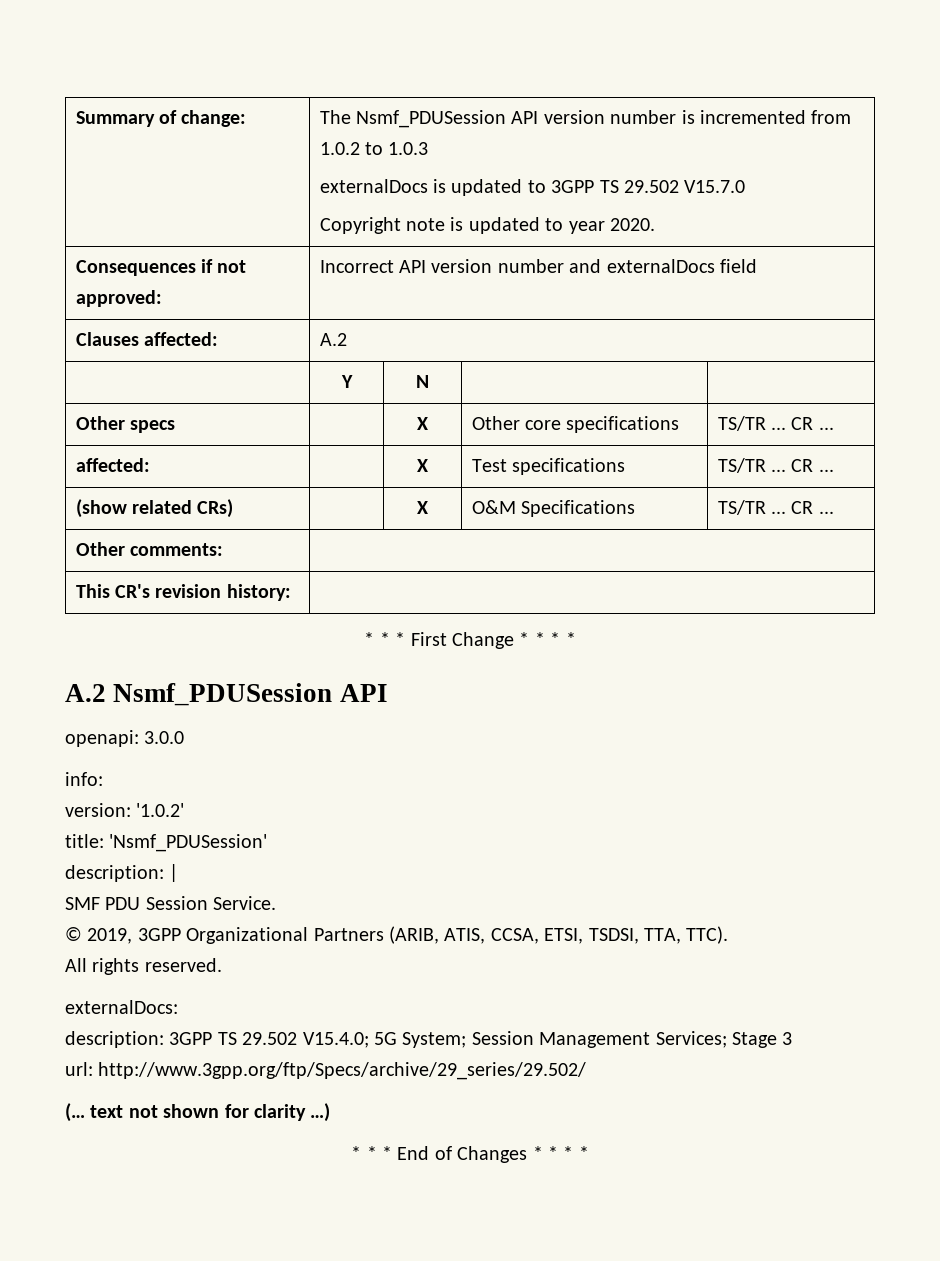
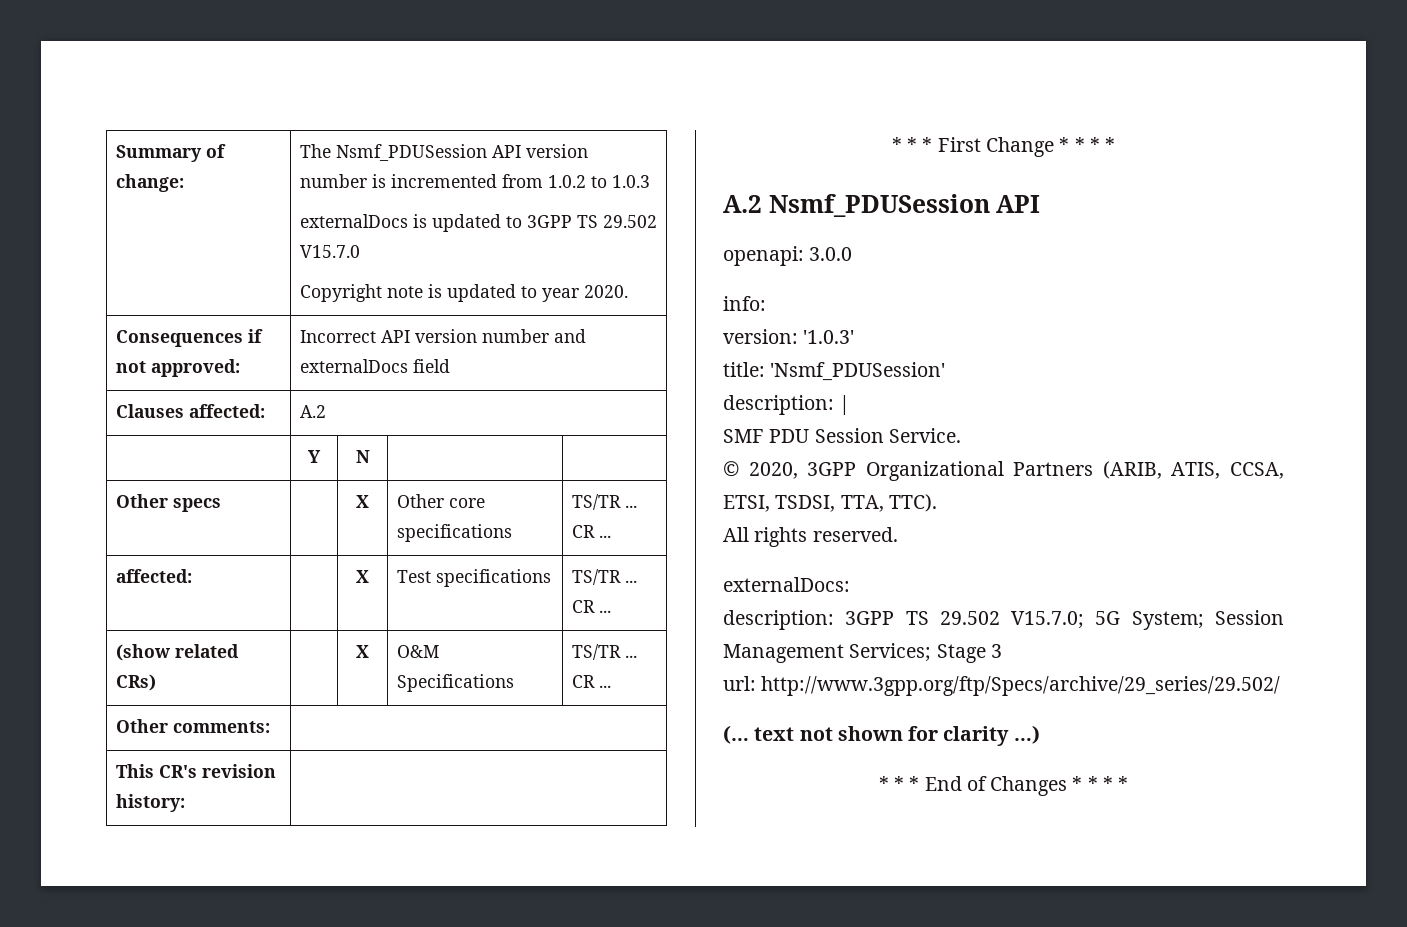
[136,803,185,817] '1.0.2' -> [803,330,855,344] '1.0.3'
[87,928,133,944] 2019, -> [748,462,798,479] 2020,
[302,1032,369,1048] V15.4.0; -> [1011,611,1085,629] V15.7.0;

